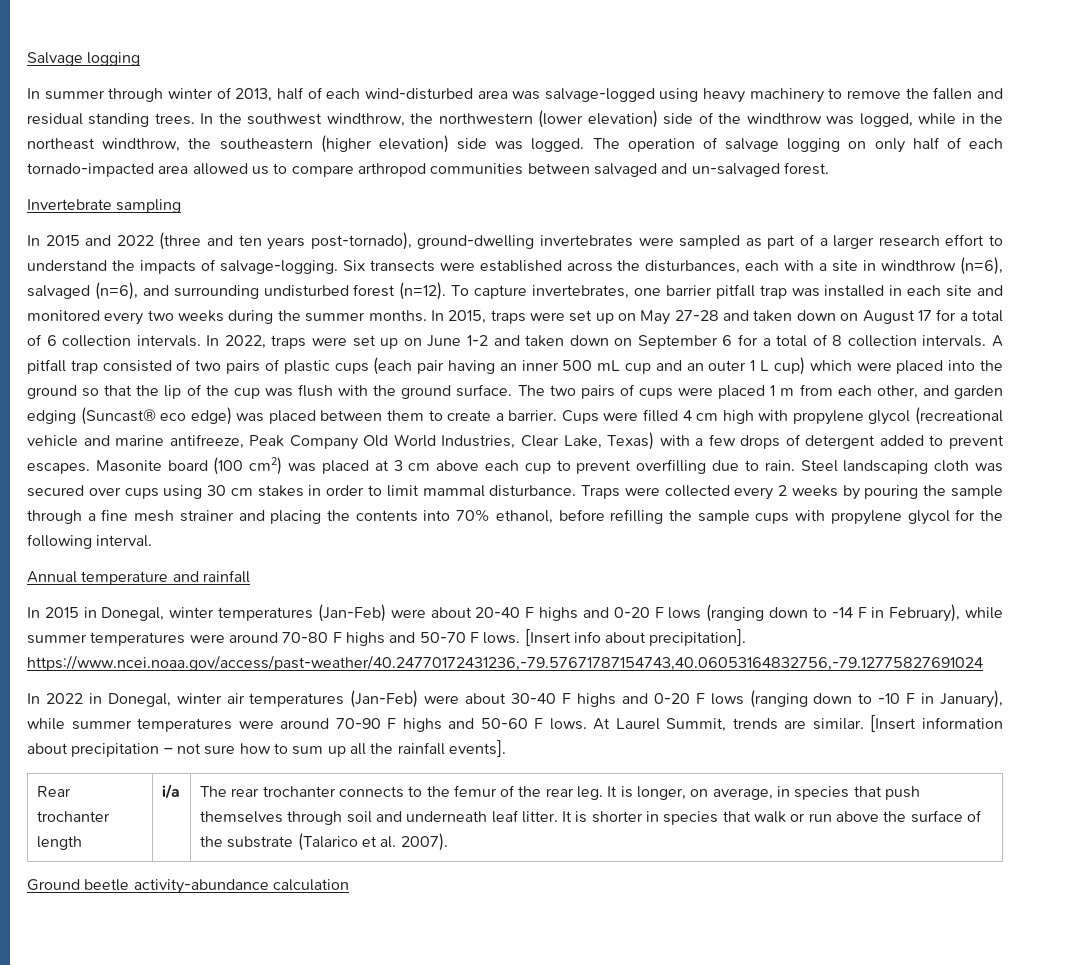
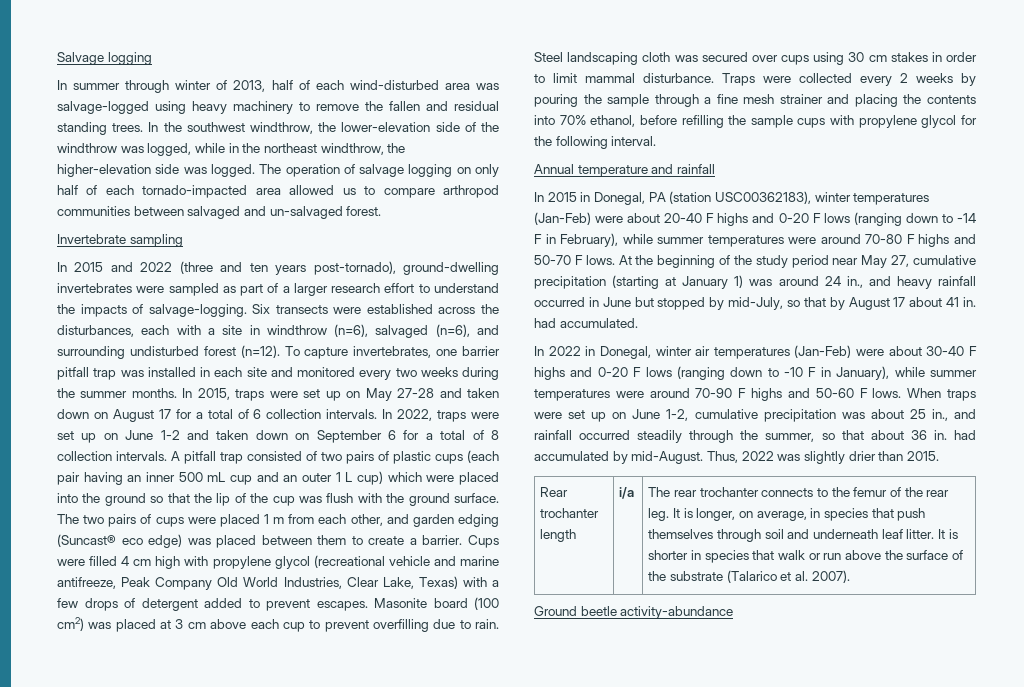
[438,110,658,128] northwestern (lower elevation) -> [341,122,431,132] lower-elevation
[219,135,449,153] southeastern (higher elevation) -> [57,164,151,177] higher-elevation
(165, 614) none -> [648,191,811,204] PA (station USC00362183),
[524,629,747,646] [27,655,983,671] [Insert info about precipitation]. https://www.ncei.noaa.gov/access/past-weather/40.24770172431236,-79.57671787154743,40.06053164832756,-79.12775827691024 -> [618,255,977,268] [534,275,976,289] [534,297,976,310] [534,318,638,328] At the beginning of the study period near May 27, cumulative precipitation (starting at January 1) was around 24 in., and heavy rainfall occurred in June but stopped by mid-July, so that by August 17 about 41 in. had accumulated.
[593,715,1003,732] [27,740,506,757] At Laurel Summit, trends are similar. [Insert information about precipitation – not sure how to sum up all the rainfall events]. -> [907,388,976,401] [534,409,976,422] [534,430,976,443] [534,451,939,464] When traps were set up on June 1-2, cumulative precipitation was about 25 in., and rainfall occurred steadily through the summer, so that about 36 in. had accumulated by mid-August. Thus, 2022 was slightly drier than 2015.
[272,879,349,891] calculation -> (734, 612) none

